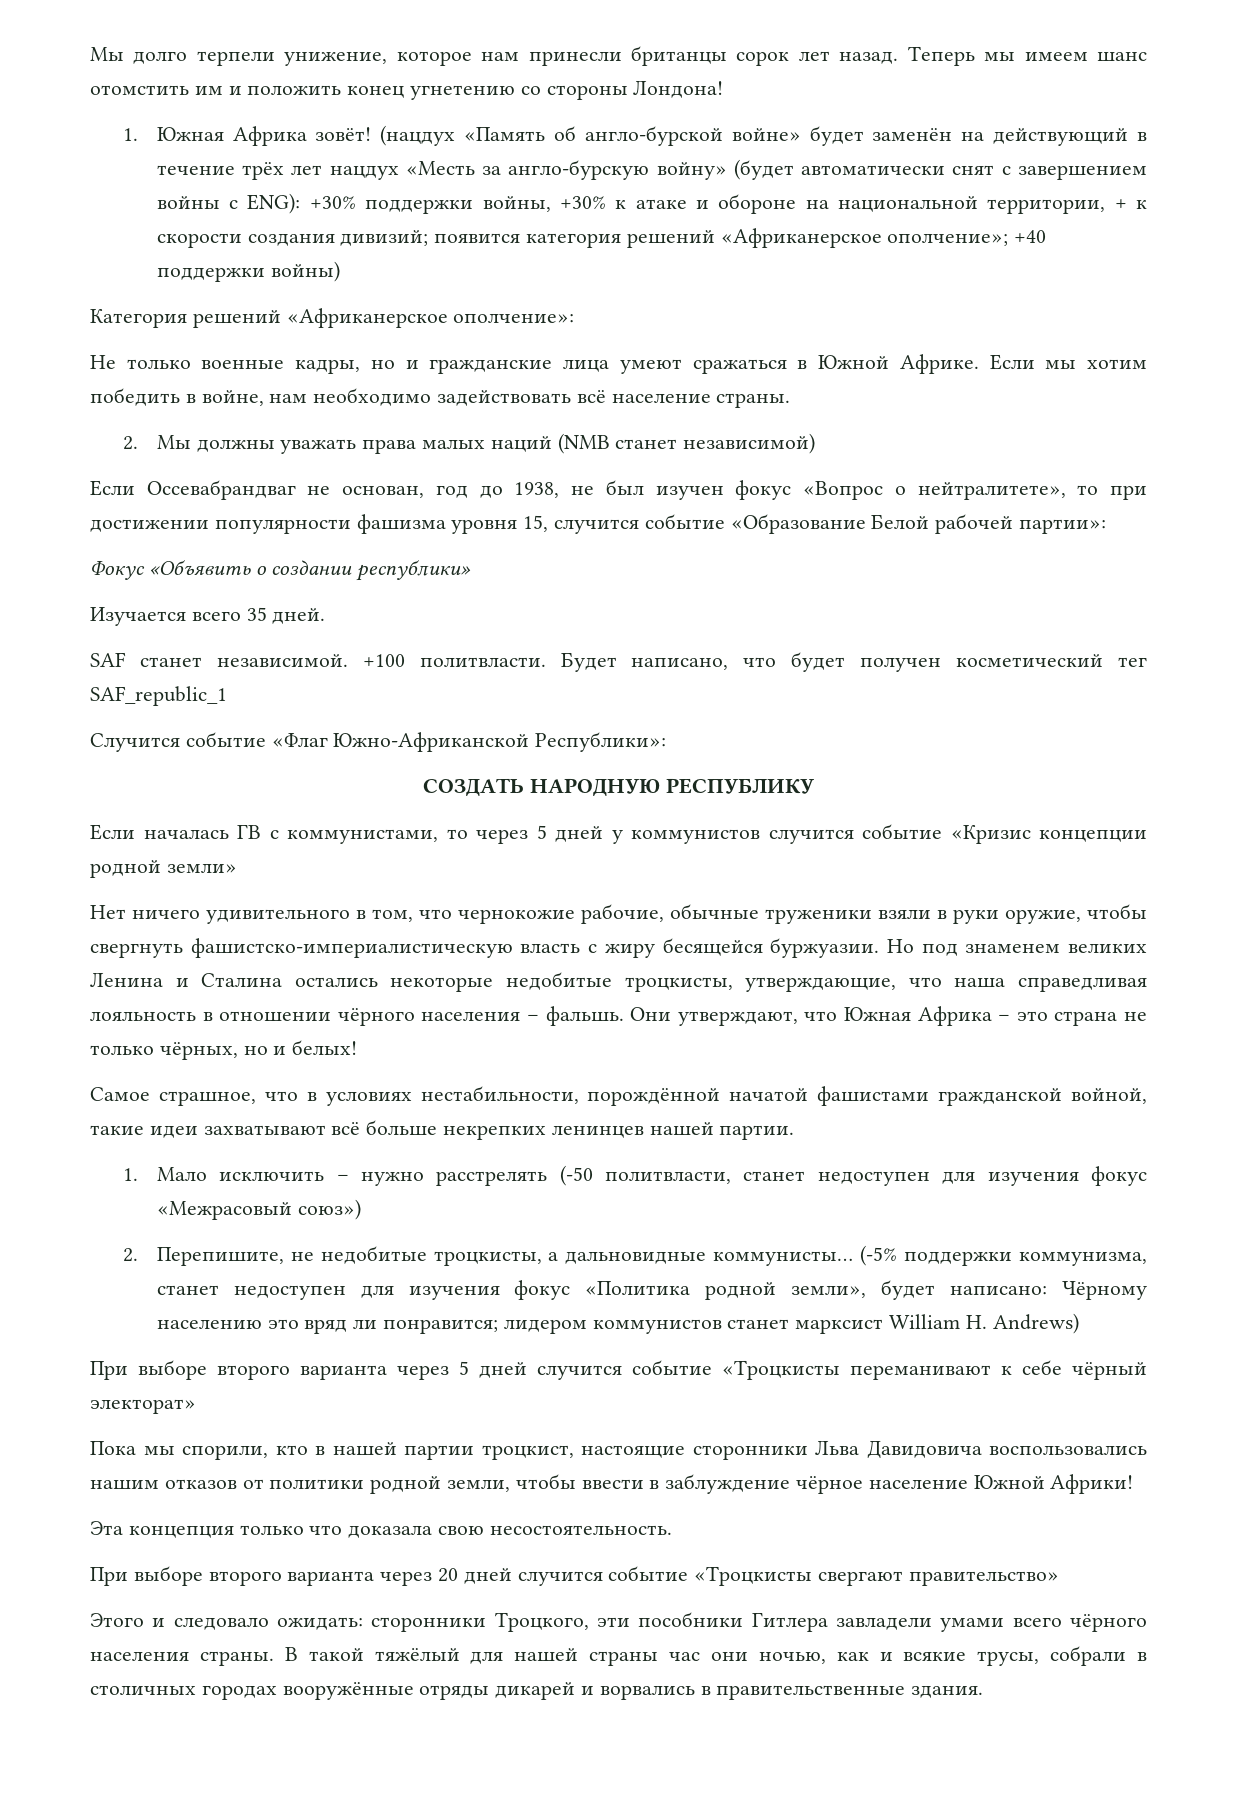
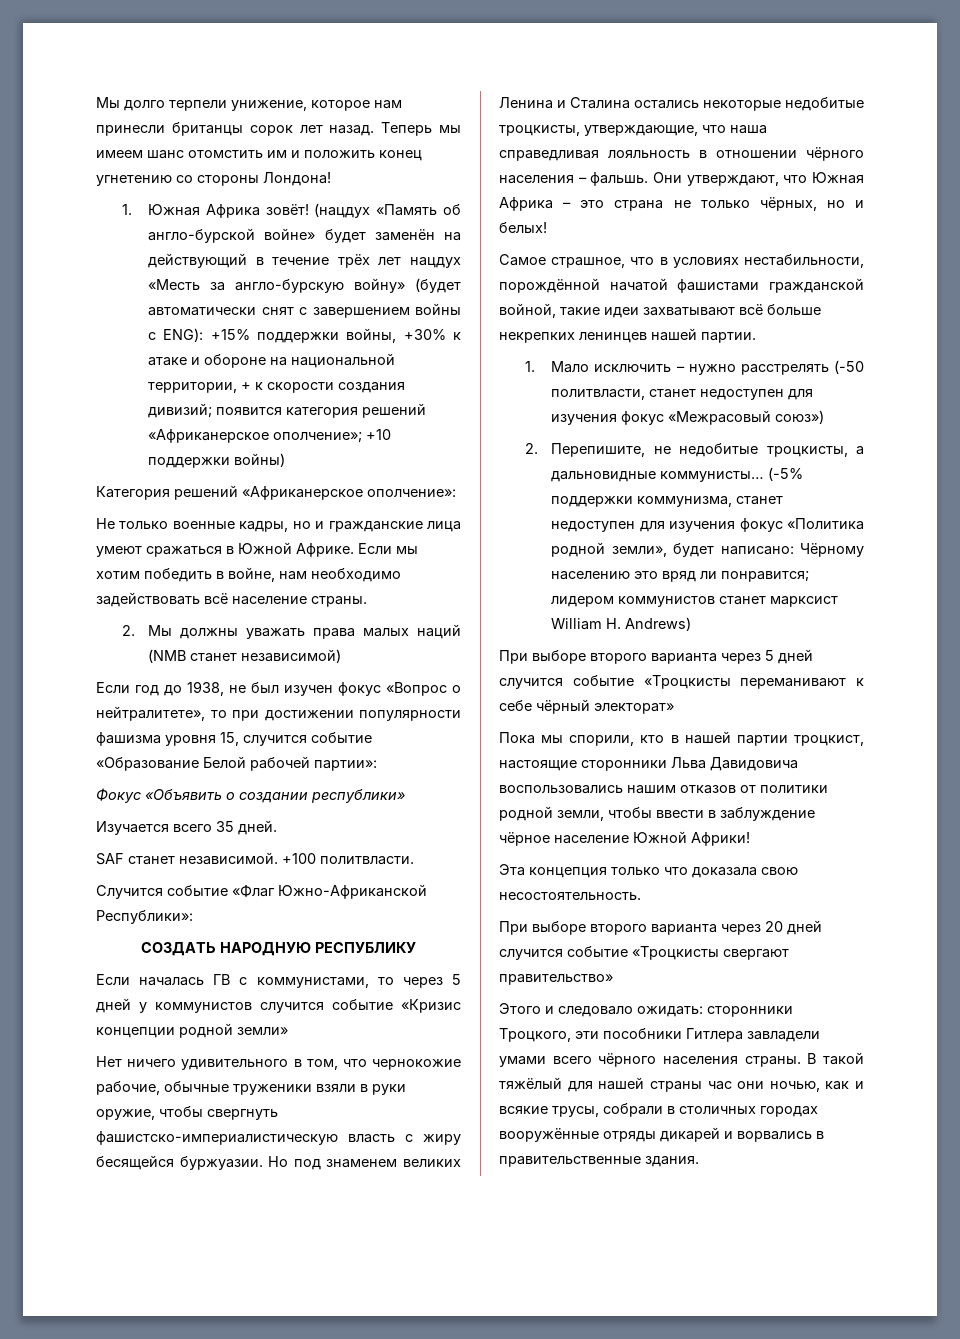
[309,196,356,209] +30% -> [210,329,250,340] +15%
[1014,230,1047,243] +40 -> [366,429,392,440] +10
[146,480,425,500] Оссевабрандваг не основан, -> (130, 687) none
[560,652,1147,672] [90,686,227,706] Будет написано, что будет получен косметический тег SAF_republic_1 -> (414, 860) none

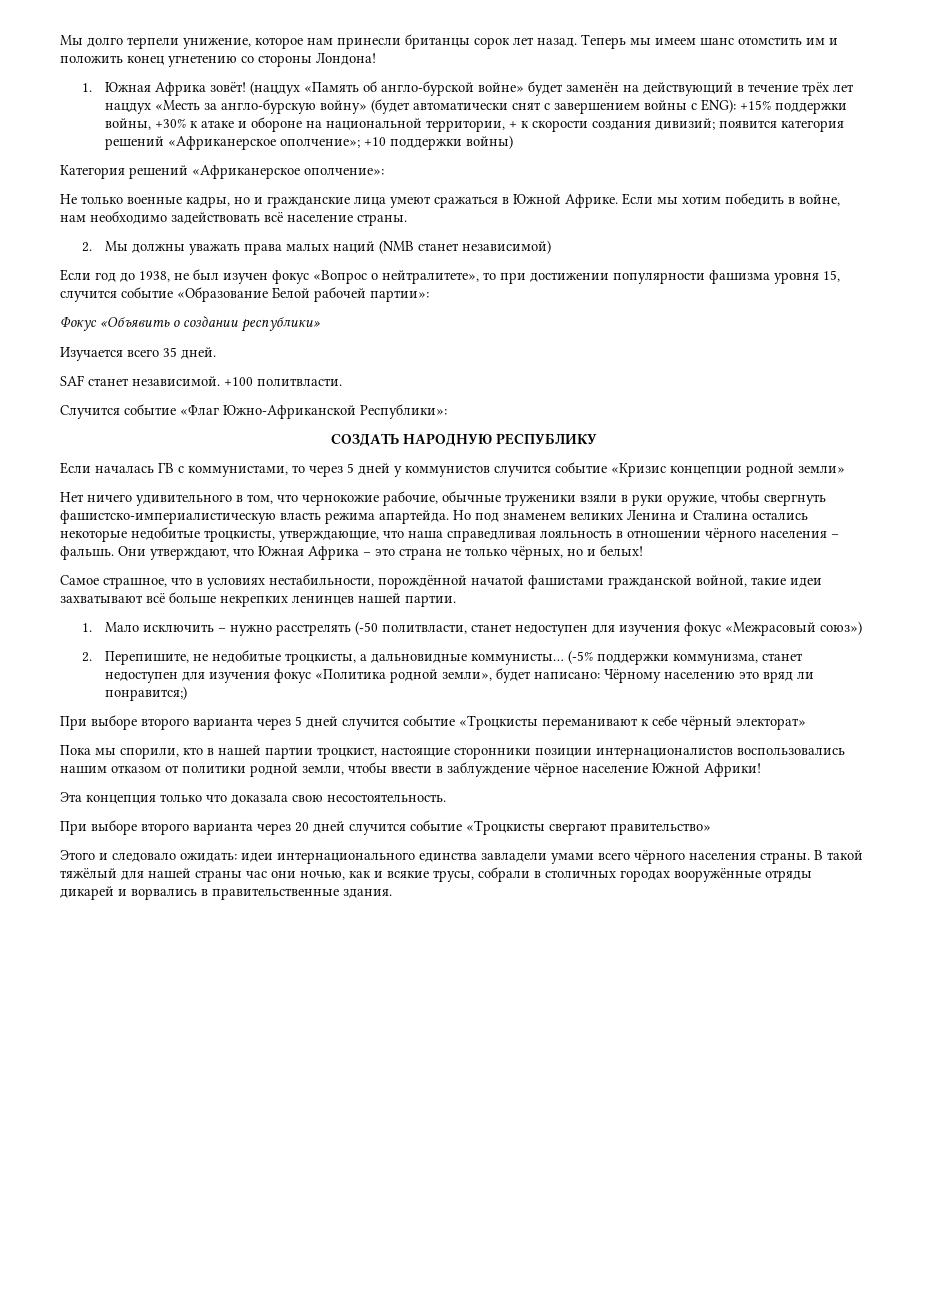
[405,1134,461,1145] [96,1155,263,1170] с жиру бесящейся буржуазии. -> [325,510,449,524] режима апартейда.
[721,571,810,582] [551,596,839,607] [551,617,692,631] понравится; лидером коммунистов станет марксист William H. Andrews) -> [104,686,187,701] понравится;)
[671,757,798,771] Льва Давидовича -> [535,747,733,759] позиции интернационалистов
[680,785,736,794] отказов -> [111,765,161,773] отказом
[707,1006,793,1017] [499,1028,743,1042] сторонники Троцкого, эти пособники Гитлера -> [241,852,477,864] идеи интернационального единства

